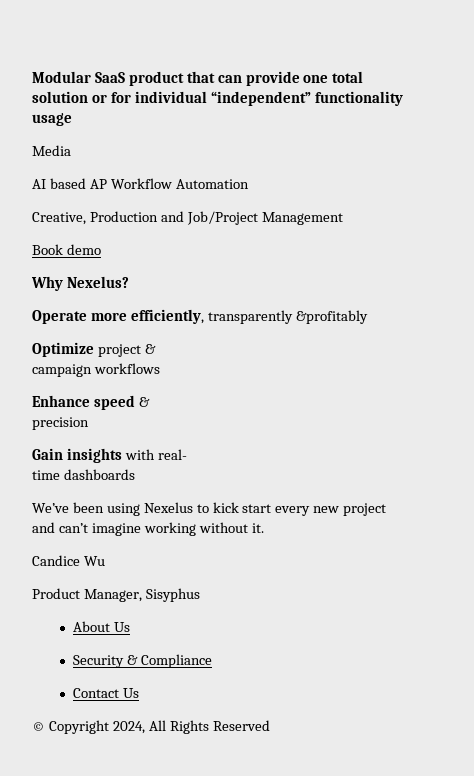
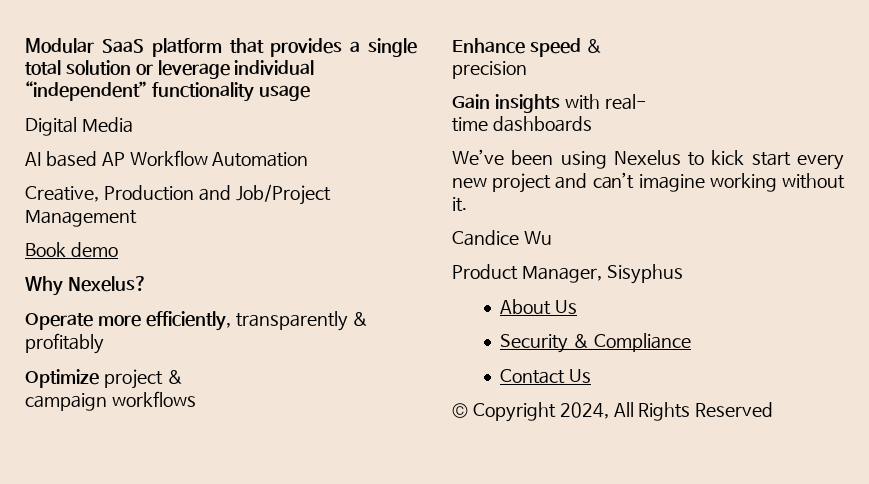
[128,71,329,86] product that can provide one -> [151,38,417,57] platform that provides a single
[110,92,131,103] for -> [157,60,230,79] leverage
(72, 119) none -> [25,117,77,136] Digital
[295,310,368,324] &profitably -> [352,312,369,326] [25,333,104,354] & profitably

